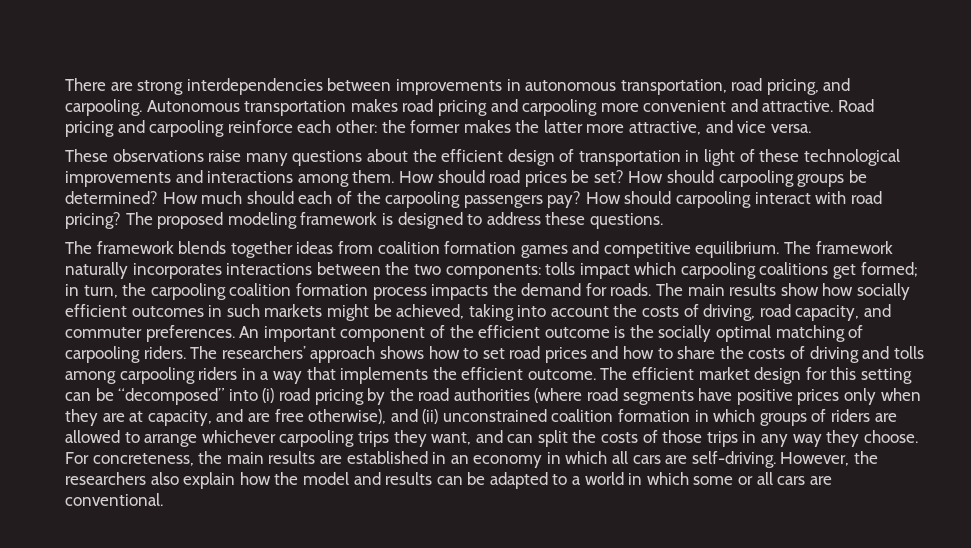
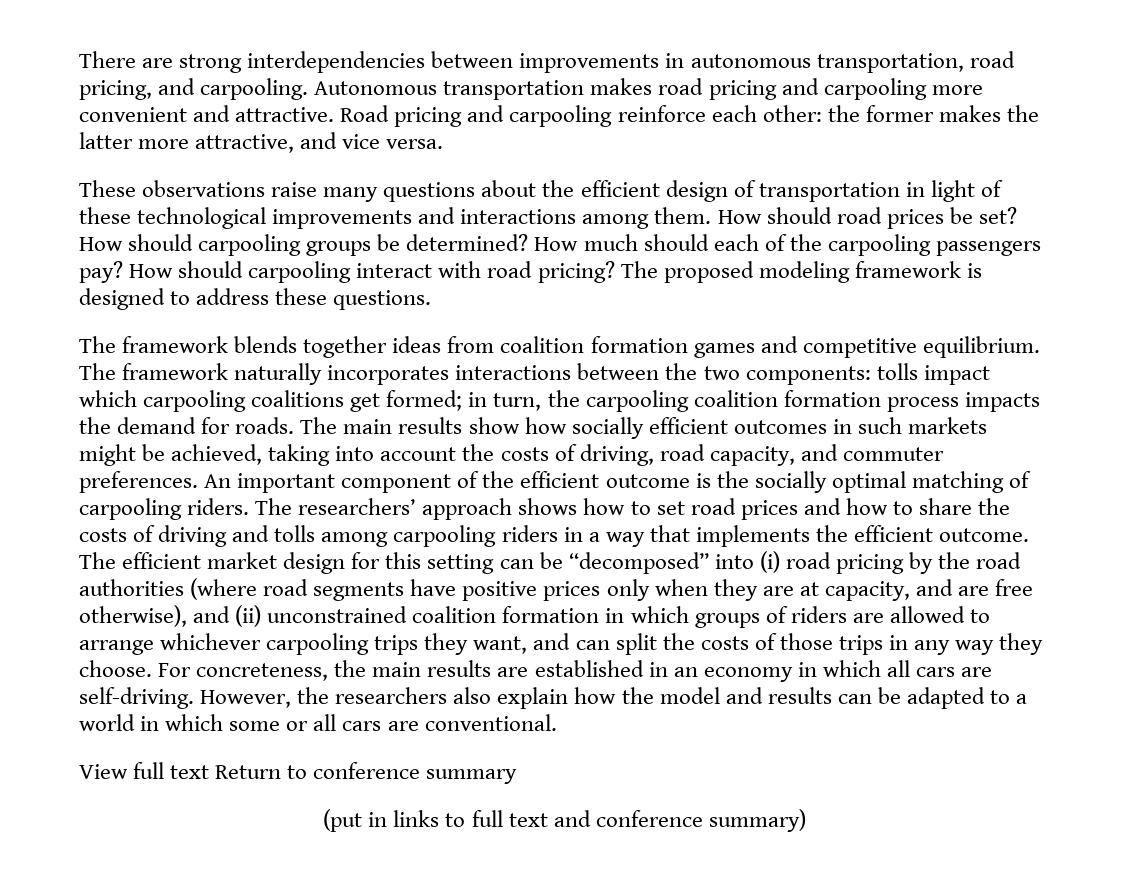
(163, 499) none -> [79,762,518,784] [323,809,806,832] // View full text Return to conference summary // (put in links to full text and conference summary)

